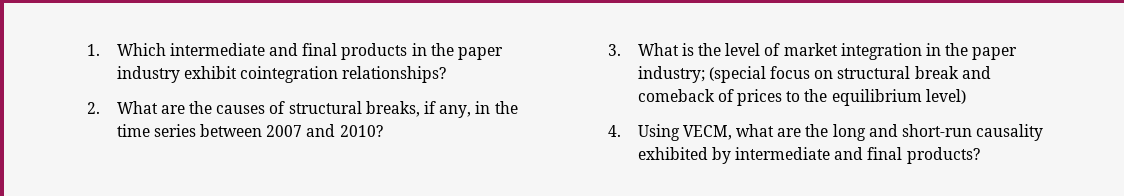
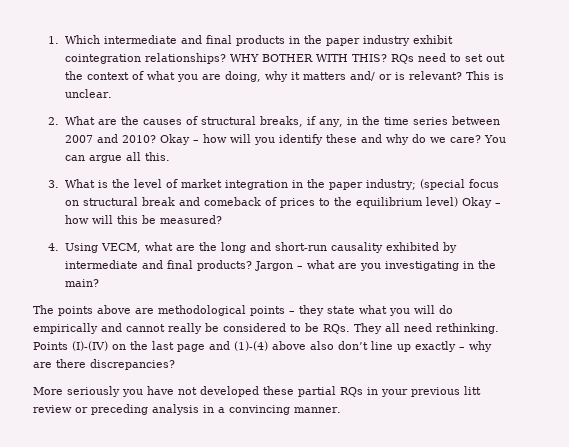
(447, 74) none -> [229,53,505,64] [64,71,504,82] [64,89,112,98] WHY BOTHER WITH THIS? RQs need to set out the context of what you are doing, why it matters and/ or is relevant? This is unclear.
(383, 131) none -> [159,134,506,145] [64,152,170,163] Okay – how will you identify these and why do we care? You can argue all this.
(966, 96) none -> [461,197,501,208] [64,215,222,224] Okay – how will this be measured?
(980, 155) none -> [254,260,496,271] [64,279,99,287] [33,305,453,316] [33,323,499,334] [33,341,492,352] [33,359,175,370] [33,386,481,397] [33,404,341,415] Jargon – what are you investigating in the main? // The points above are methodological points – they state what you will do empirically and cannot really be considered to be RQs. They all need rethinking. Points (I)-(IV) on the last page and (1)-(4) above also don’t line up exactly – why are there discrepancies? // More seriously you have not developed these partial RQs in your previous litt review or preceding analysis in a convincing manner.

